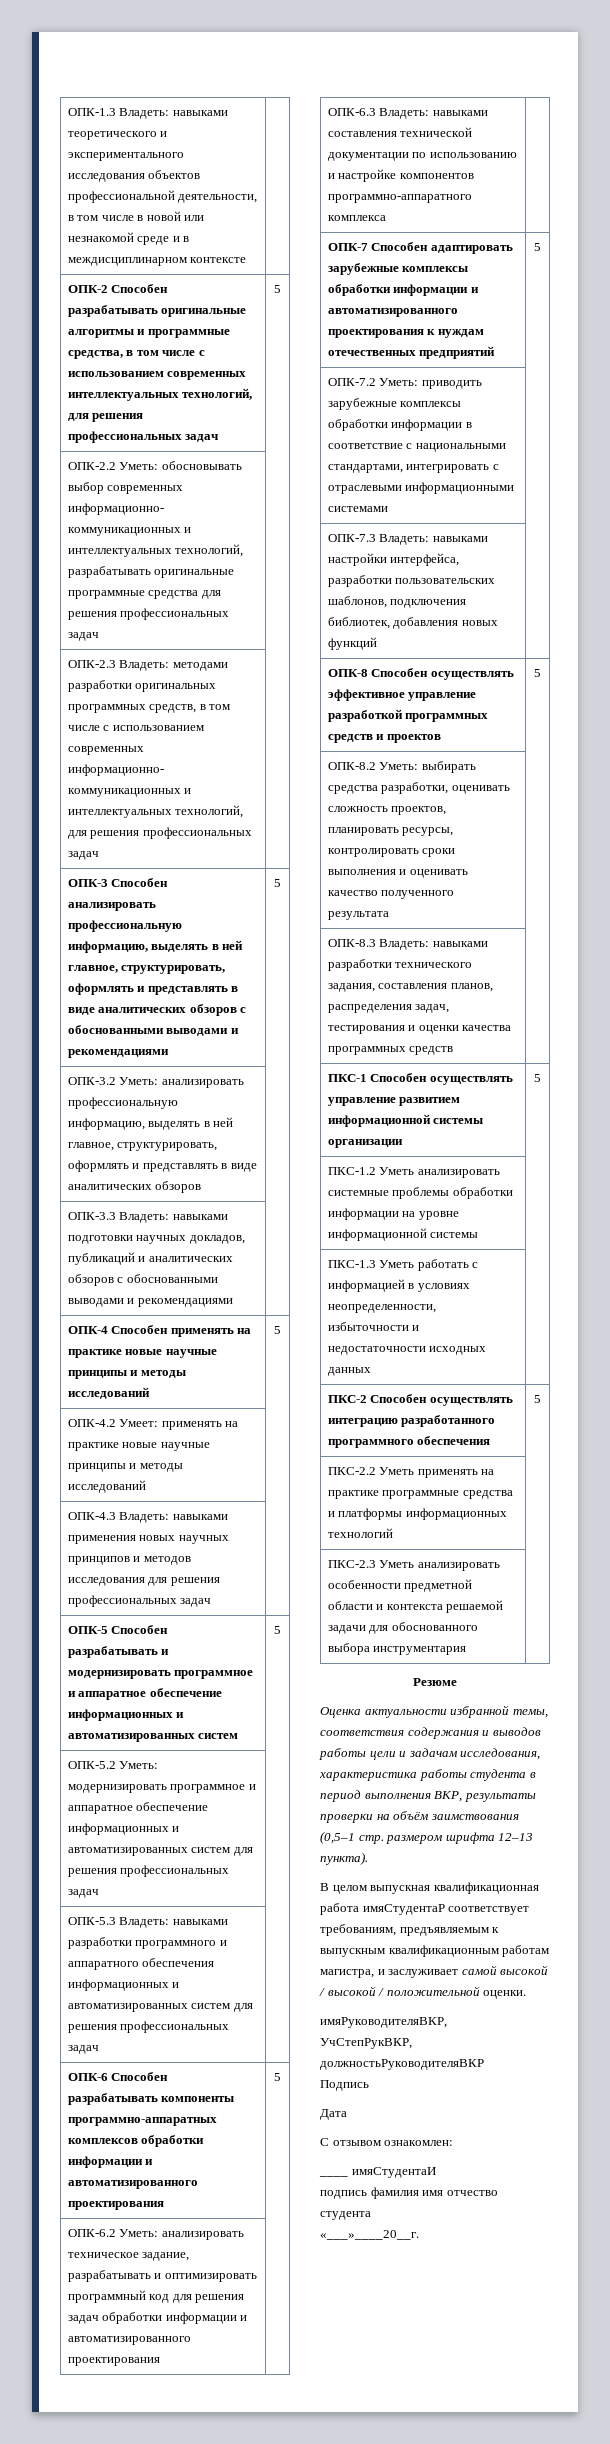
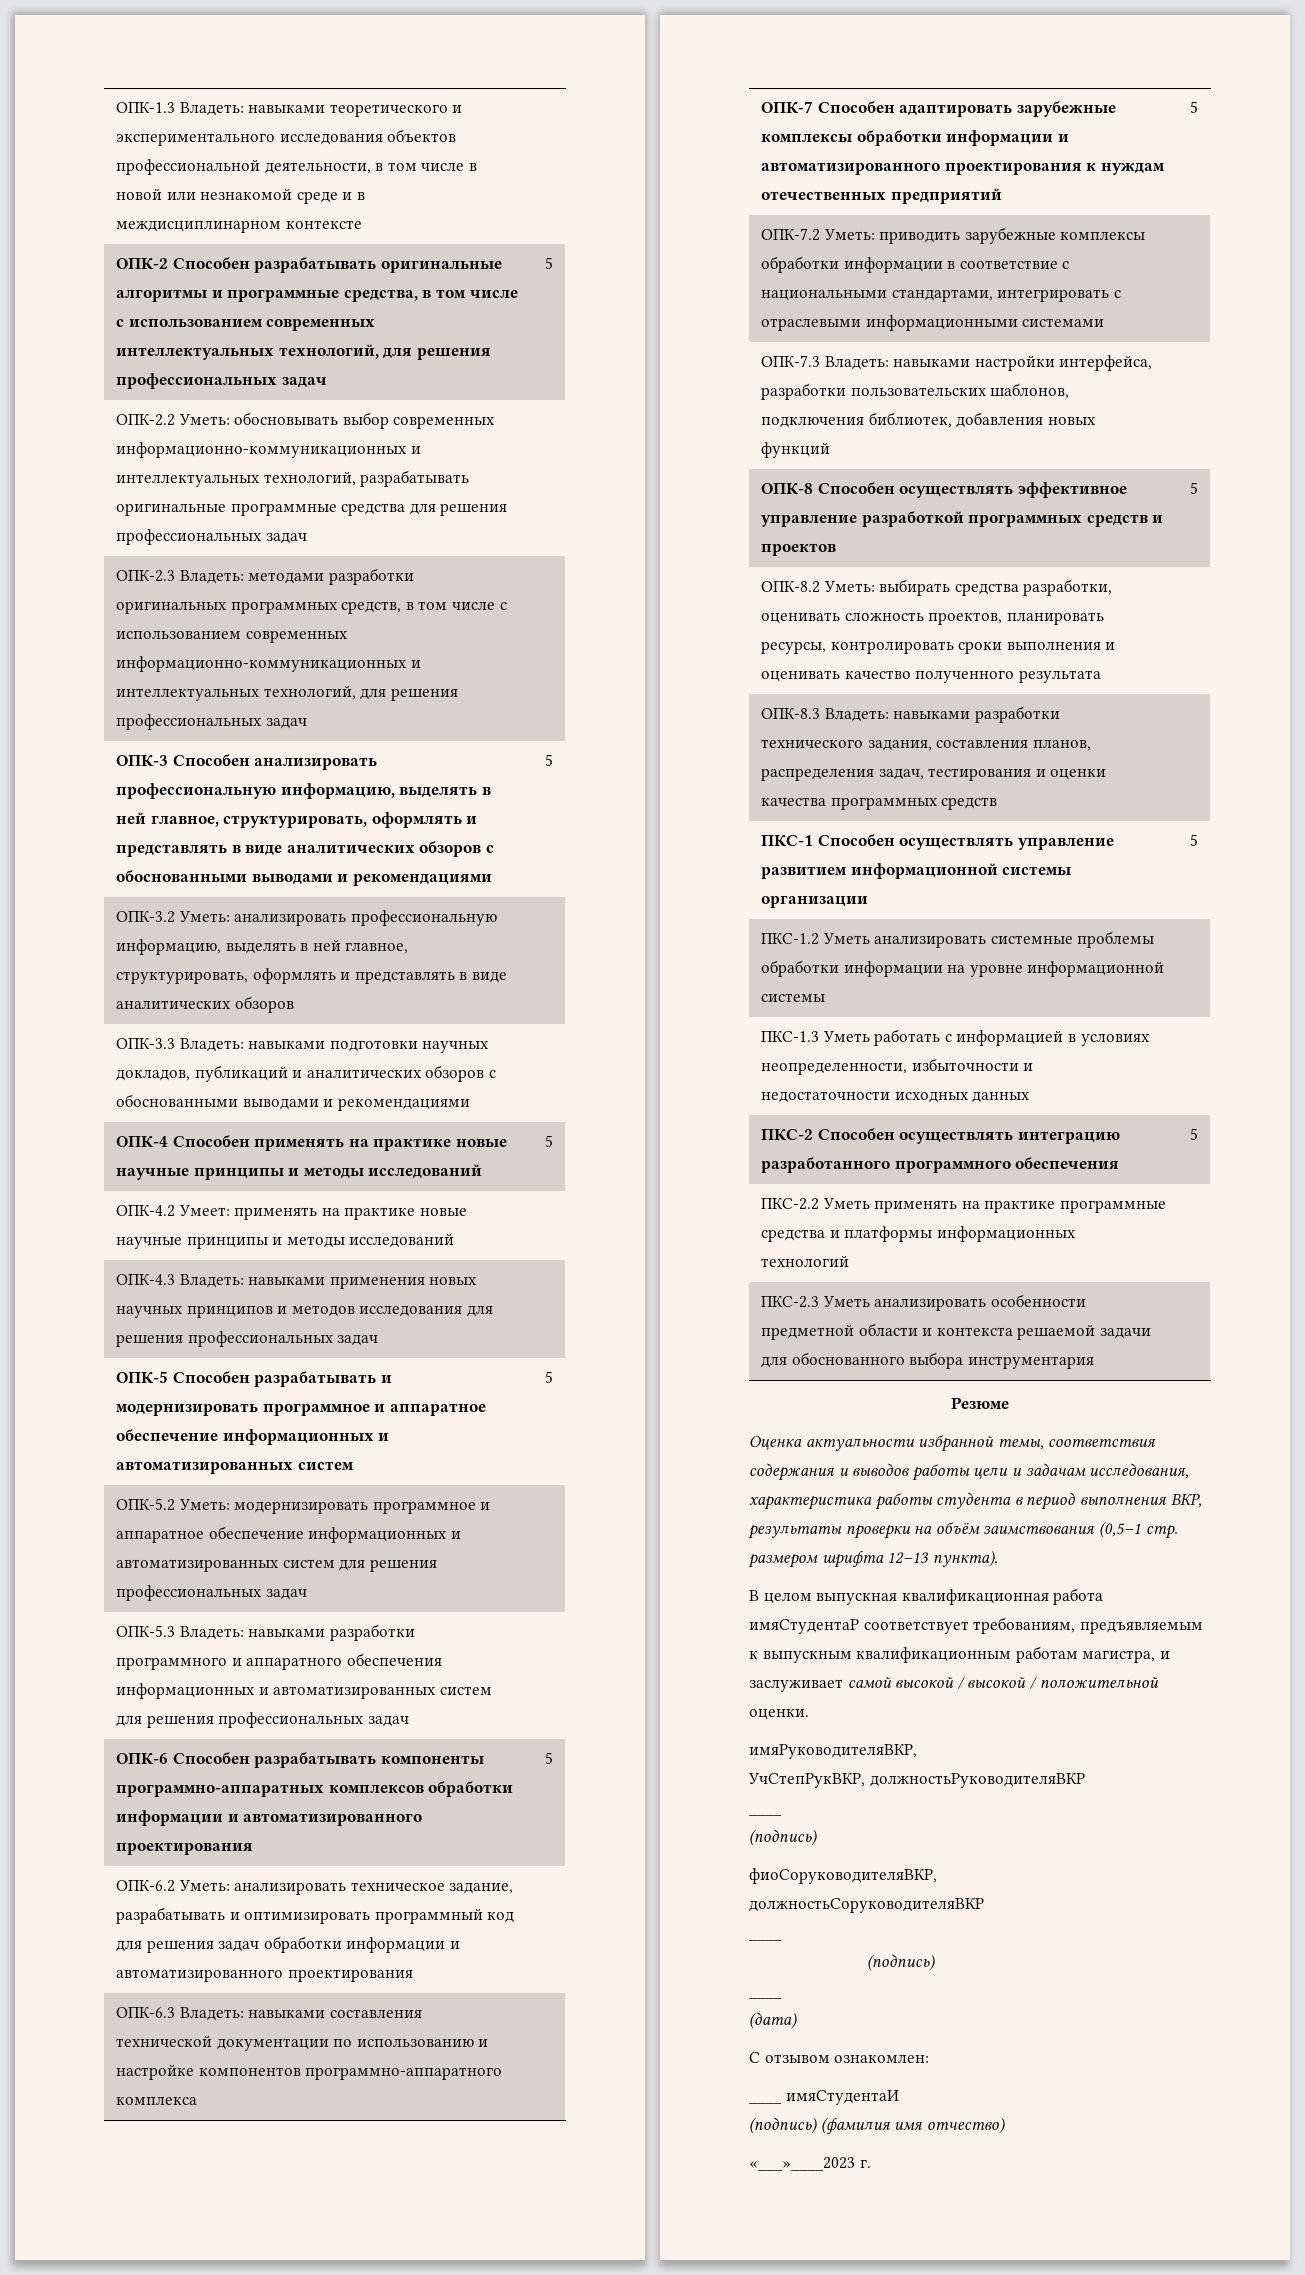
[320,2080,369,2091] [320,2109,347,2120] Подпись // Дата -> [749,1813,782,1816] [749,1829,817,1846] [749,1868,937,1884] [749,1898,984,1913] [749,1938,782,1941] [867,1954,936,1971] [749,1996,782,1999] [749,2012,797,2029] ____ // (подпись) // фиоСоруководителяВКР, // должностьСоруководителяВКР // ____ // (подпись) // ____ // (дата)
[320,2187,498,2199] [320,2211,371,2220] [320,2230,419,2240] подпись фамилия имя отчество студента // «___»____20__г. -> [749,2117,1005,2134] [749,2157,871,2171] (подпись) (фамилия имя отчество) // «___»____2023 г.

